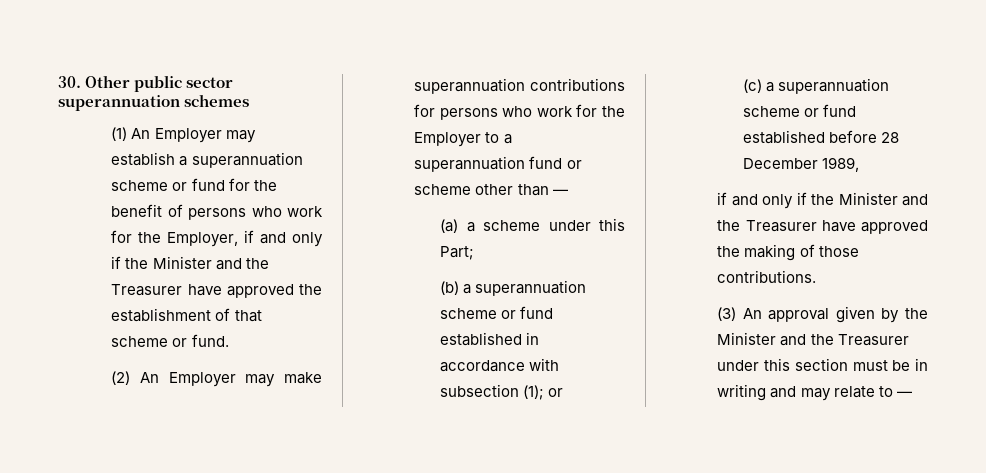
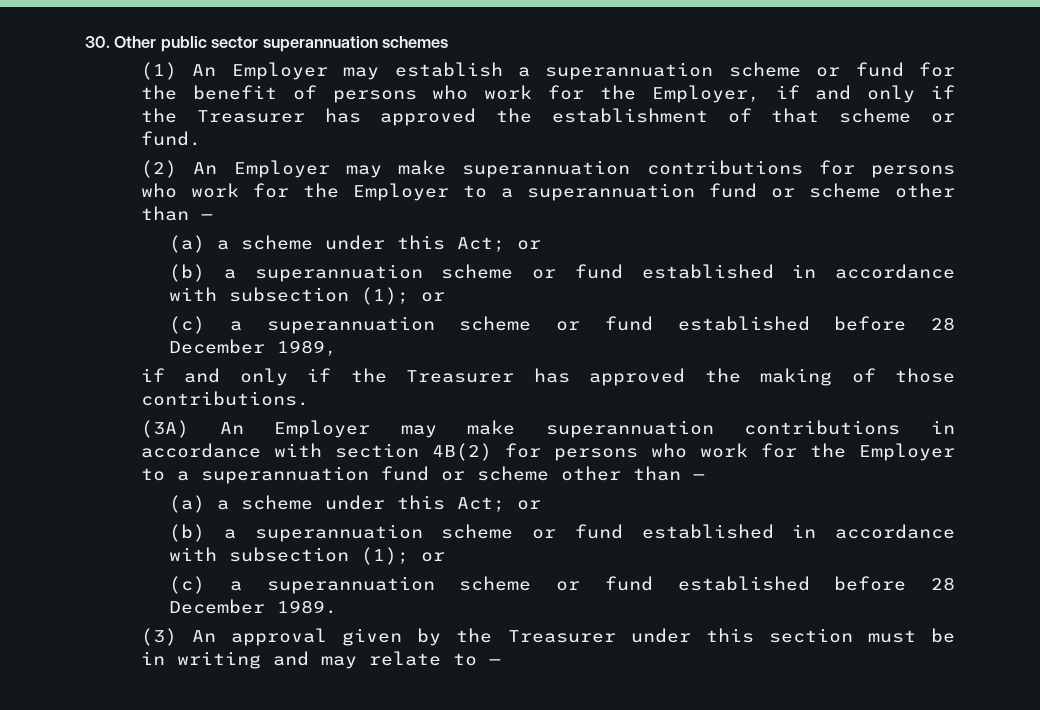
[152,256,269,270] [111,284,222,296] Minister and the Treasurer have -> [196,108,361,123] Treasurer has
[440,246,475,260] Part; -> [457,237,542,252] Act; or
[838,192,928,206] [717,220,856,232] Minister and the Treasurer have -> [406,368,570,383] Treasurer has
(817, 276) none -> [141,420,955,438] [141,443,956,461] [141,466,706,484] [169,495,542,513] [169,524,955,542] [169,547,446,565] [169,576,955,594] [169,599,338,614] // (3A) An Employer may make superannuation contributions in accordance with section 4B(2) for persons who work for the Employer to a superannuation fund or scheme other than — // (a) a scheme under this Act; or // (b) a superannuation scheme or fund established in accordance with subsection (1); or // (c) a superannuation scheme or fund established before 28 December 1989.
[717,332,834,346] Minister and the -> (493, 635) none

